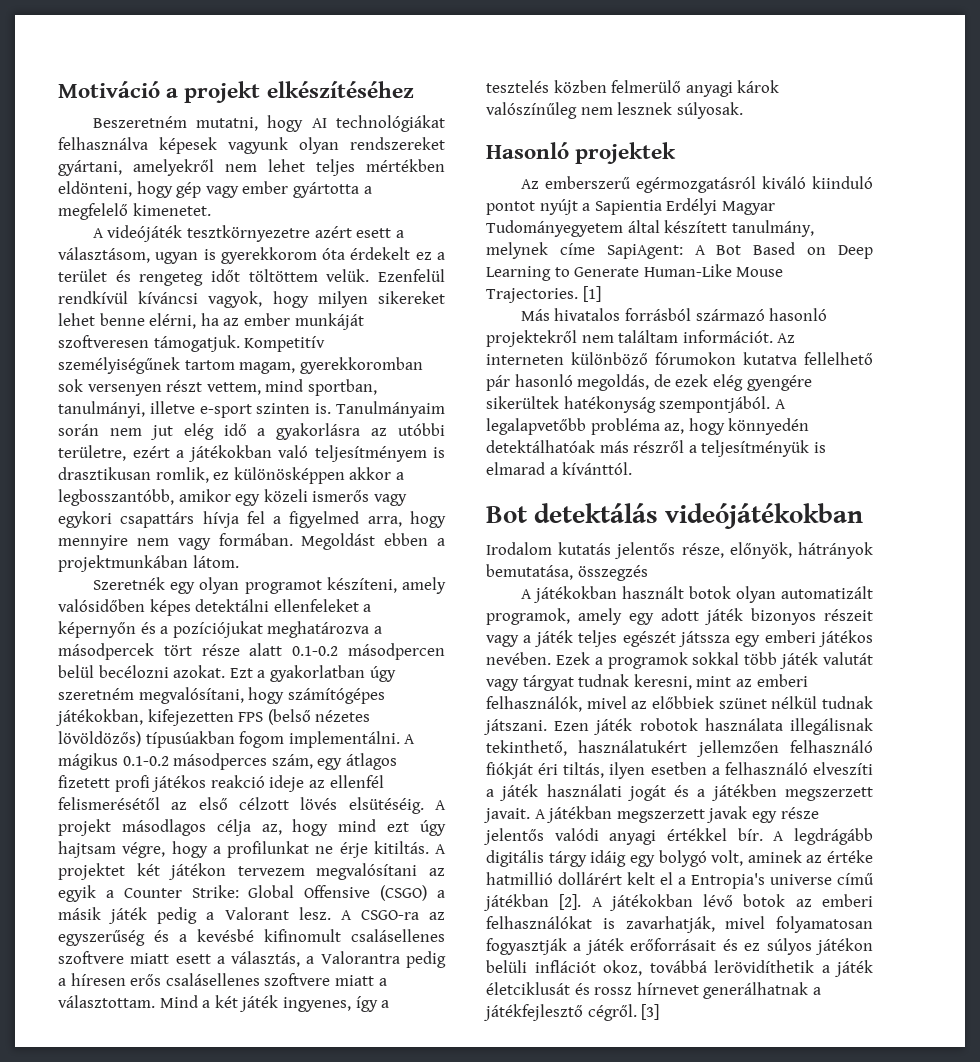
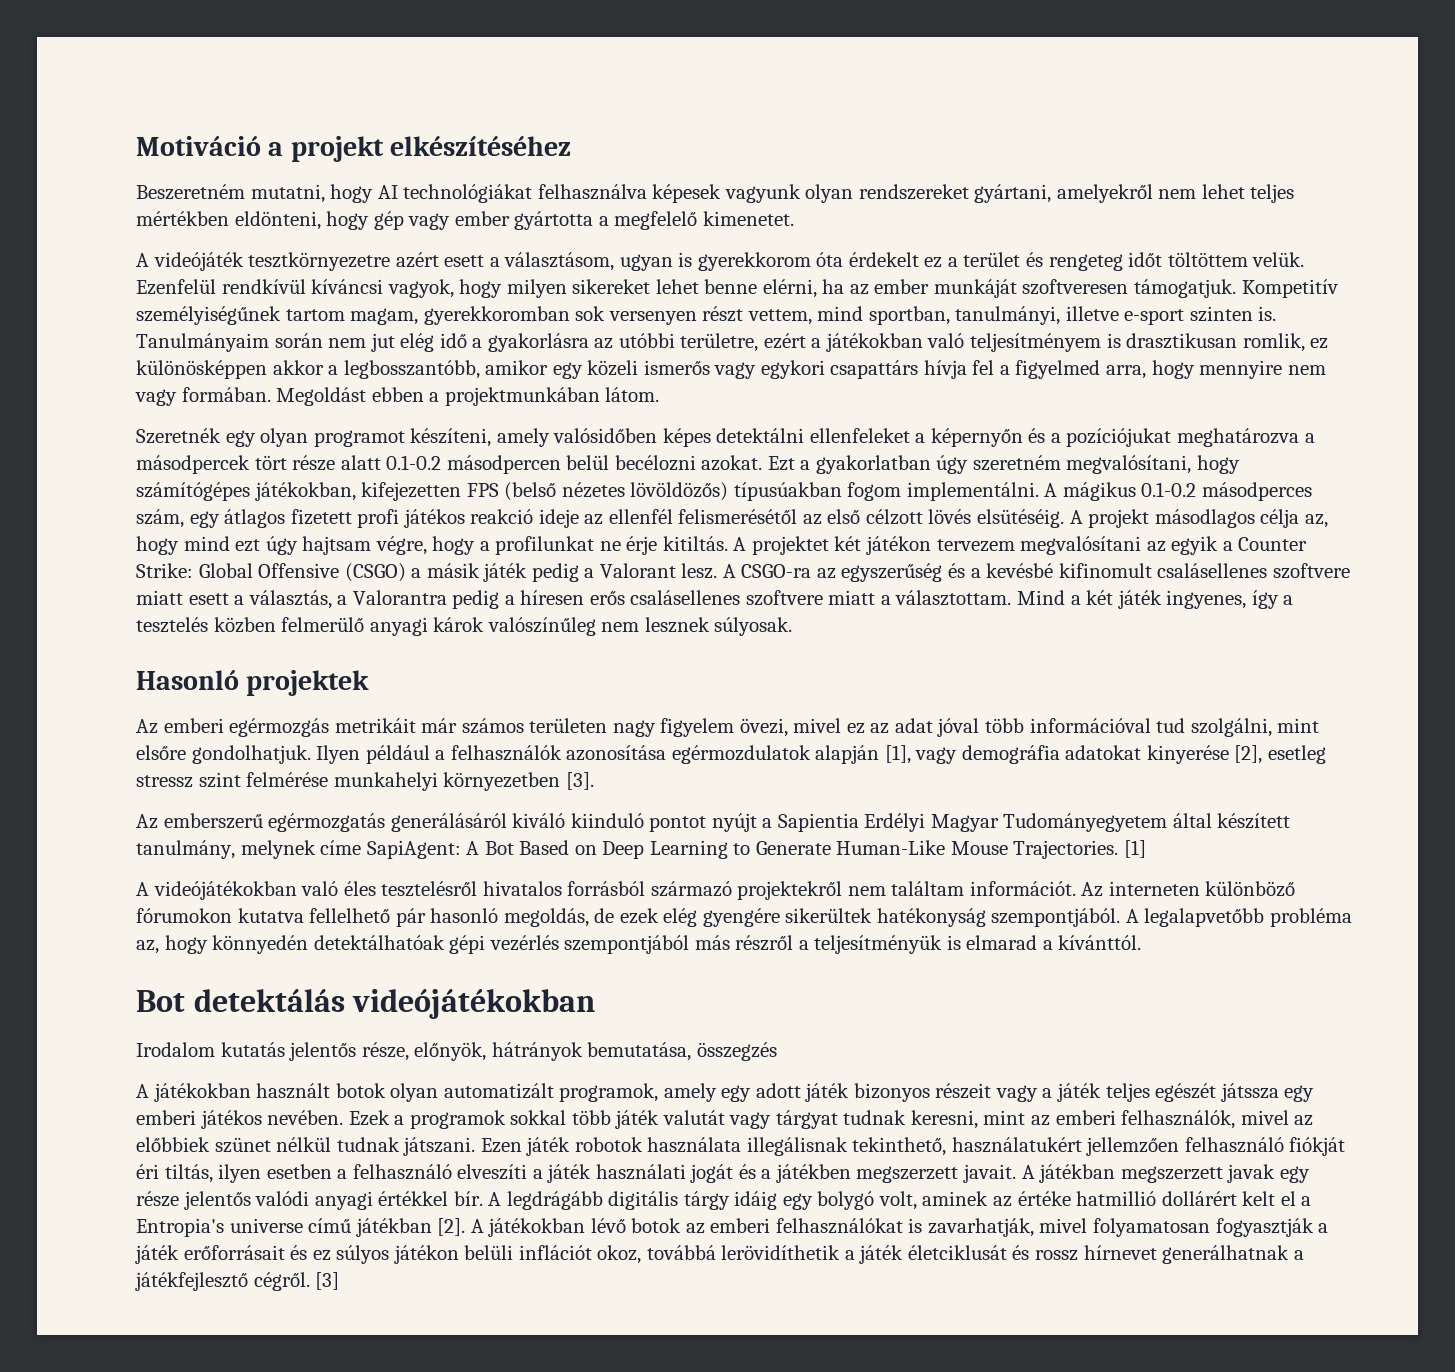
(677, 153) none -> [136,718,1320,737] [136,745,1327,764] [136,772,594,791] // Az emberi egérmozgás metrikáit már számos területen nagy figyelem övezi, mivel ez az adat jóval több információval tud szolgálni, mint elsőre gondolhatjuk. Ilyen például a felhasználók azonosítása egérmozdulatok alapján [1], vagy demográfia adatokat kinyerése [2], esetleg stressz szint felmérése munkahelyi környezetben [3].
[635,176,756,193] egérmozgatásról -> [268,813,507,832] egérmozgatás generálásáról
[520,309,550,321] Más -> [136,881,478,900] A videójátékokban való éles tesztelésről
[769,308,828,321] hasonló -> (732, 889) none
(595, 446) none -> [449,935,690,954] gépi vezérlés szempontjából

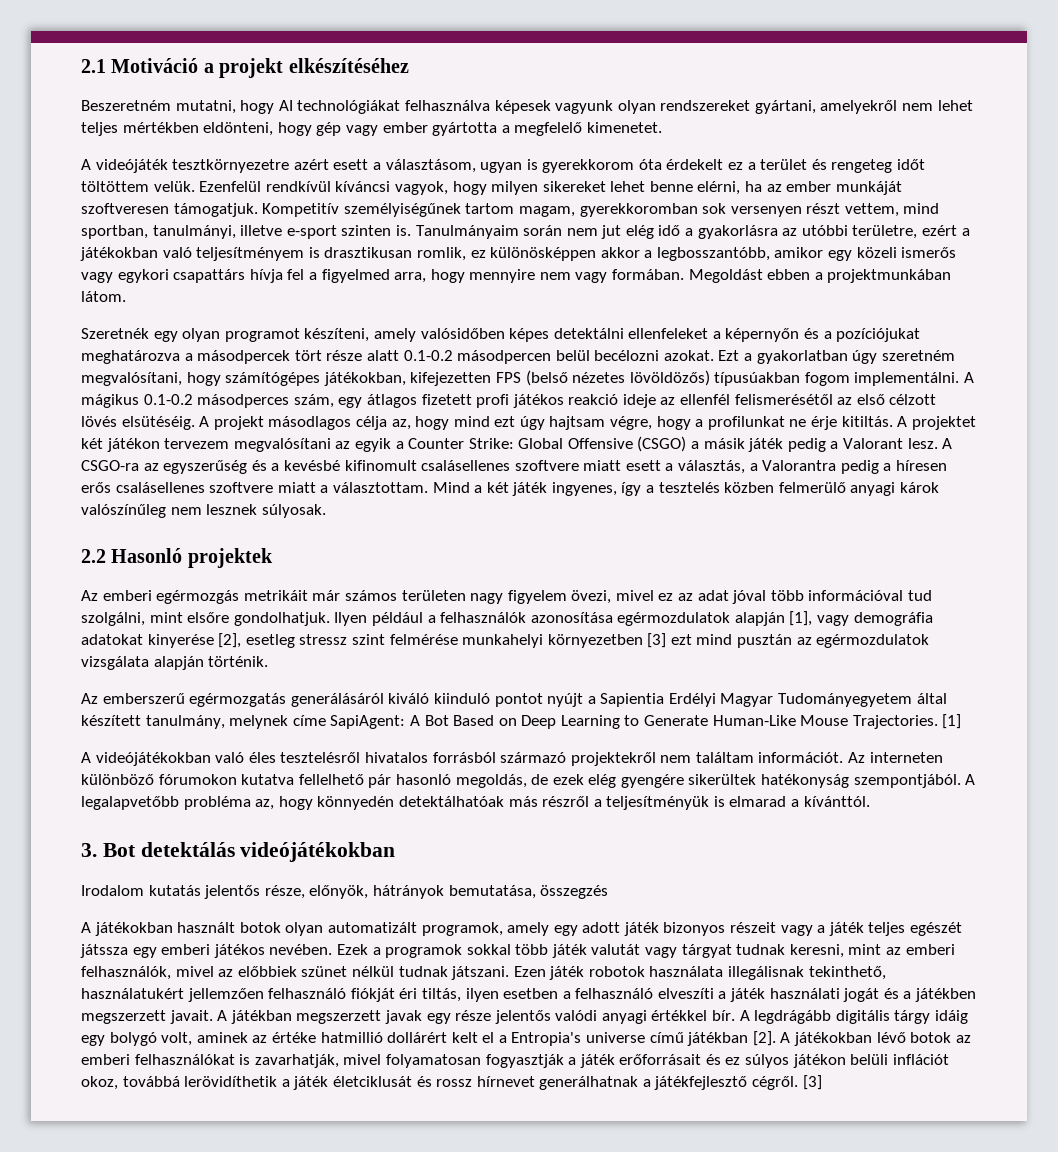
(136, 146) none -> [81,59,106,73] 2.1
(793, 626) none -> [81,549,106,563] 2.2
[565,772,594,790] [3]. -> [647,633,930,648] [81,656,269,670] [3] ezt mind pusztán az egérmozdulatok vizsgálata alapján történik.
[449,935,690,954] gépi vezérlés szempontjából -> (504, 801) none
(1142, 942) none -> [81,843,97,857] 3.

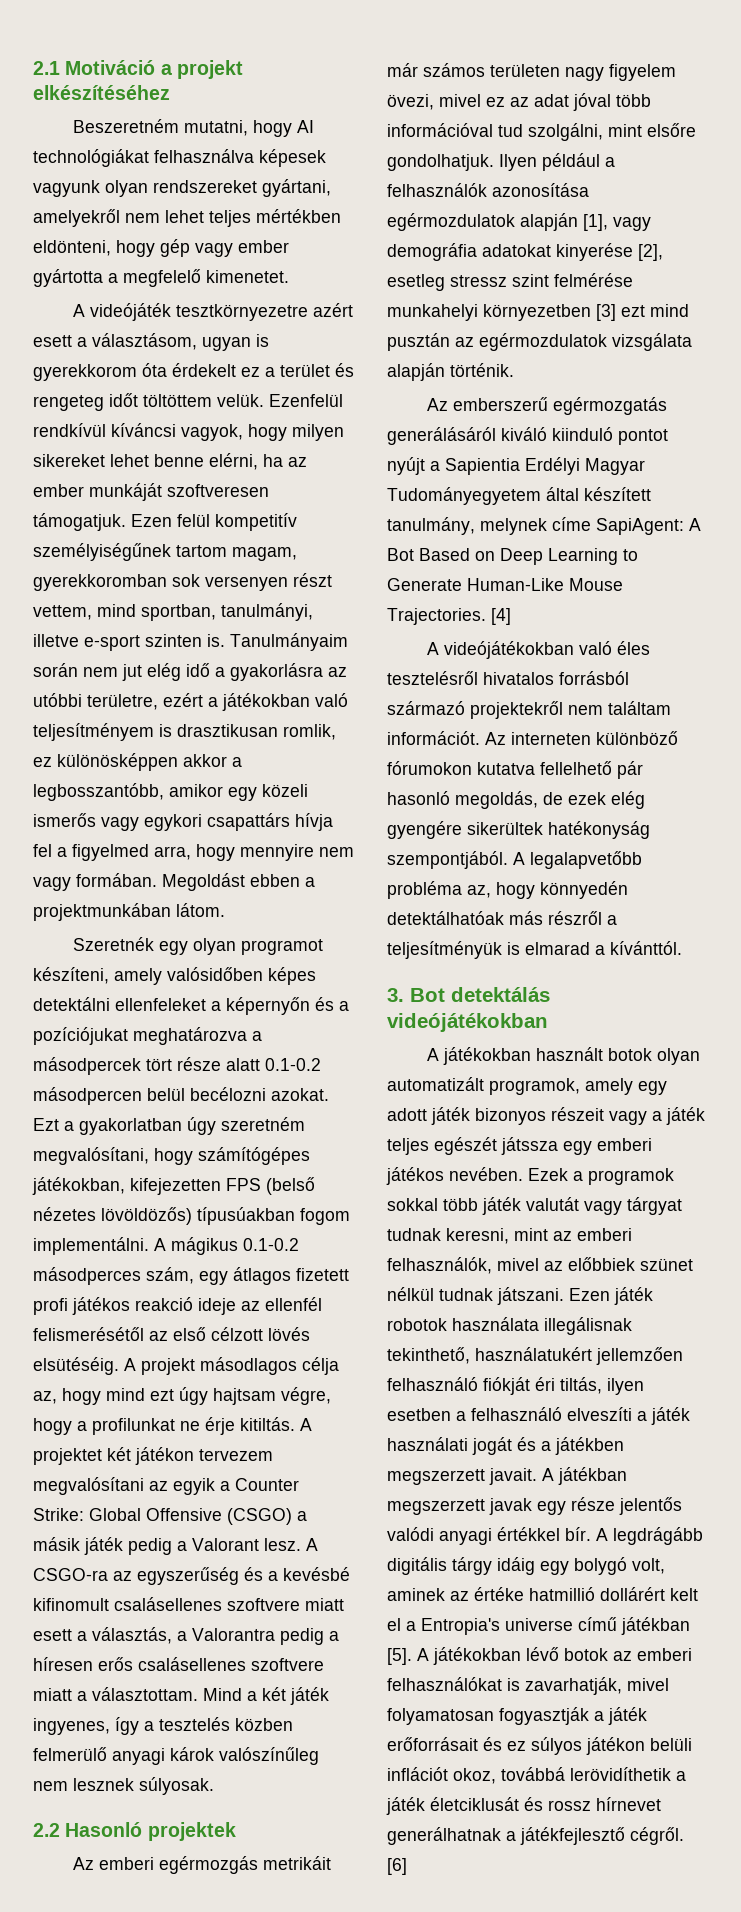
[262,203,340,217] Kompetitív -> [131,513,297,531] Ezen felül kompetitív
[942,714,962,729] [1] -> [491,608,511,625] [4]
[81,885,609,899] // Irodalom kutatás jelentős része, előnyök, hátrányok bemutatása, összegzés -> (548, 1022) none
[752,1031,776,1046] [2]. -> [387,1648,412,1665] [5].
[802,1075,822,1090] [3] -> [387,1858,407,1875] [6]

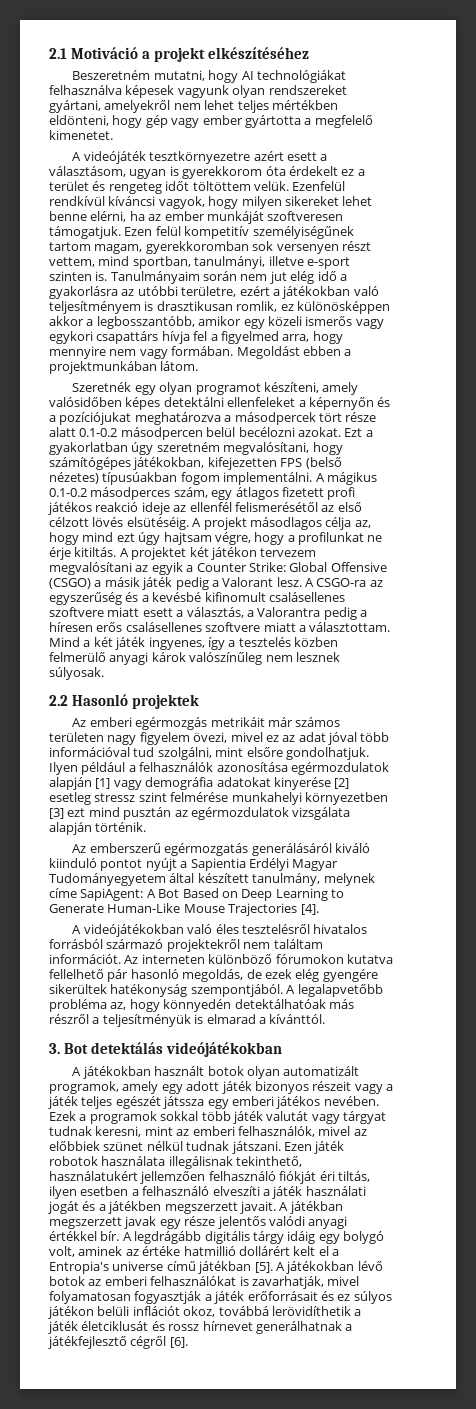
[33,1207,192,1225] nézetes lövöldözős) -> [49,472,99,484] nézetes)
[583,214,608,231] [1], -> [95,778,111,789] [1]
[638,244,663,261] [2], -> [334,778,350,789] [2]
[387,608,511,625] Trajectories. [4] -> [228,903,319,916] Trajectories [4].
[630,1827,684,1845] [387,1858,407,1875] cégről. [6] -> [130,1336,188,1349] cégről [6].

